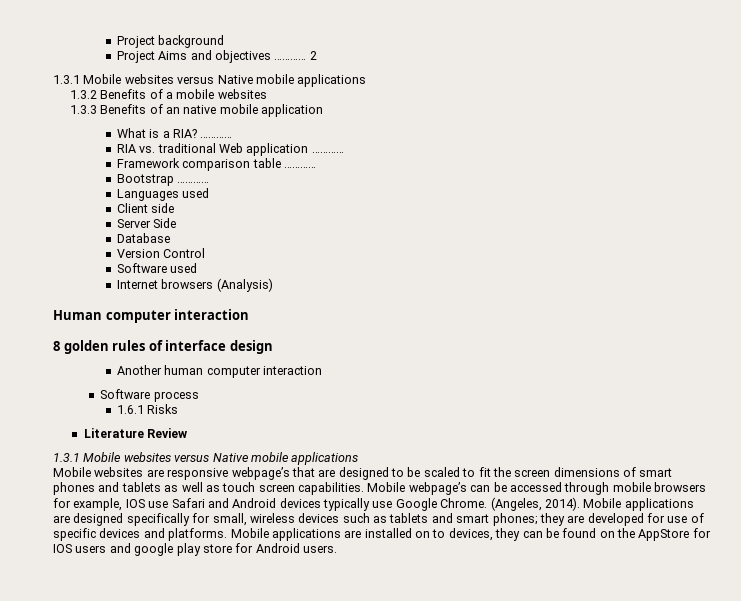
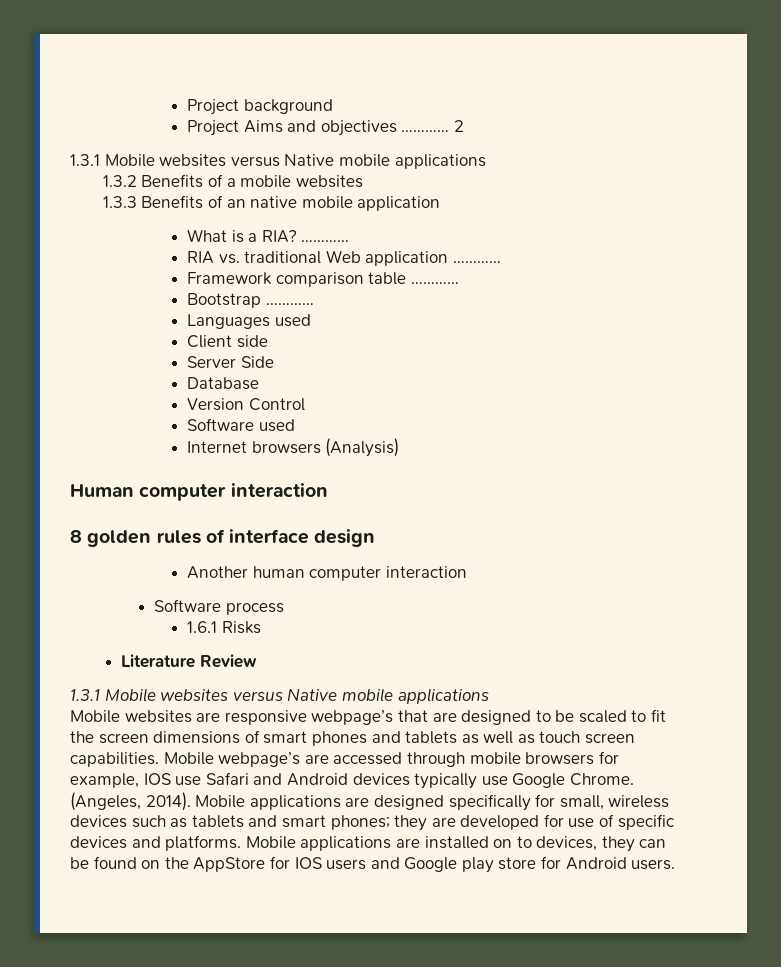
[470,482,507,492] can be -> [304,754,329,764] are
[134,543,174,556] google -> [404,857,458,872] Google

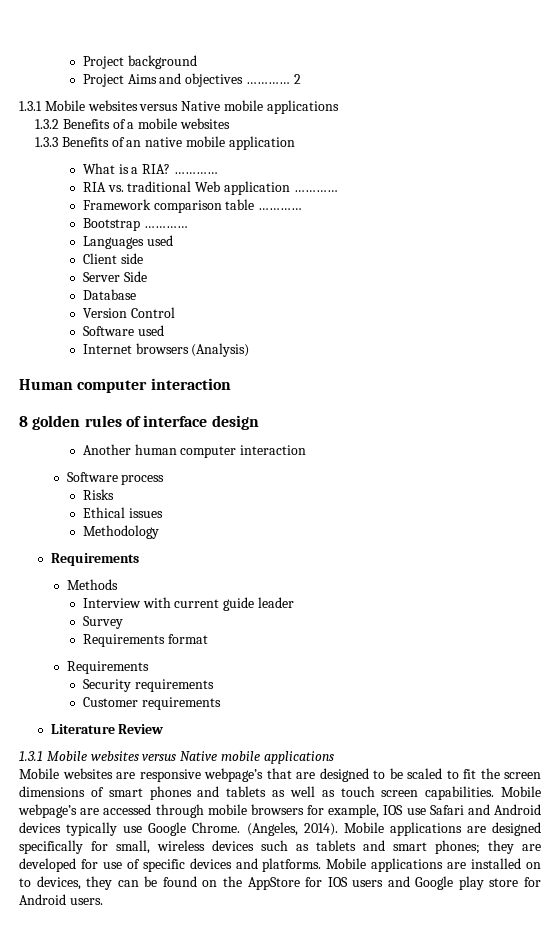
[186,621,217,633] 1.6.1 -> (165, 479) none
(261, 627) none -> [82,507,163,518] [82,525,159,539] [50,553,139,566] [66,579,118,590] [82,597,294,611] [82,616,123,629] [82,634,208,647] [66,661,149,674] [82,679,214,692] [82,697,221,710] // Ethical issues // Methodology // Requirements // Methods // Interview with current guide leader // Survey // Requirements format // Requirements // Security requirements // Customer requirements

